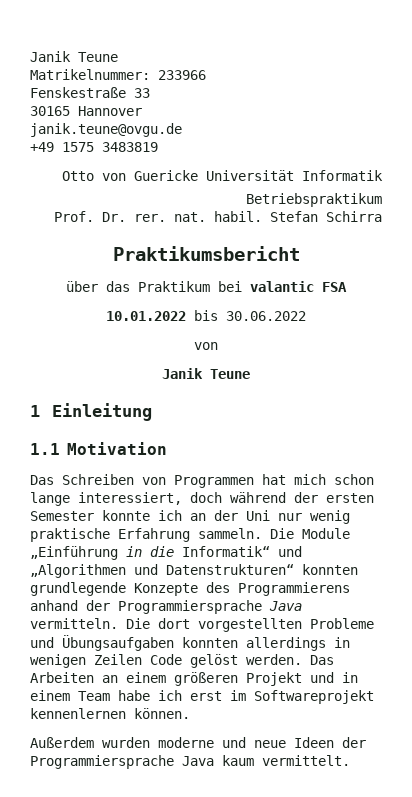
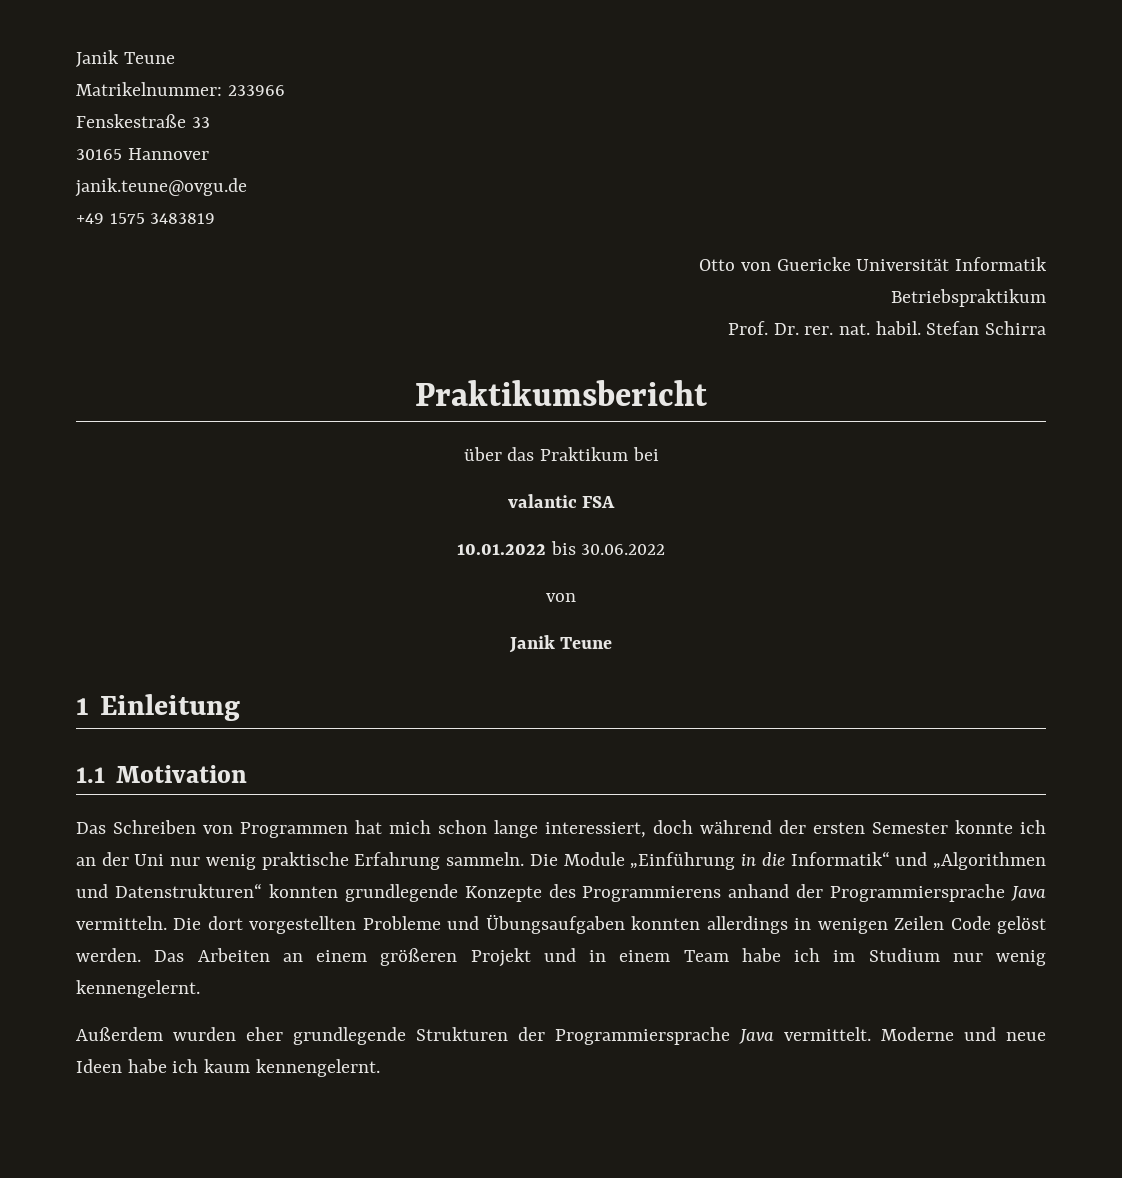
(242, 286) none -> (659, 454) //
[190,690,374,704] [30,708,190,719] [30,737,366,748] [30,755,350,769] erst im Softwareprojekt kennenlernen können. // Außerdem wurden moderne und neue Ideen der Programmiersprache Java kaum vermittelt. -> [833,948,1046,966] [76,980,200,998] [76,1027,1046,1045] [76,1059,380,1077] im Studium nur wenig kennengelernt. // Außerdem wurden eher grundlegende Strukturen der Programmiersprache Java vermittelt. Moderne und neue Ideen habe ich kaum kennengelernt.

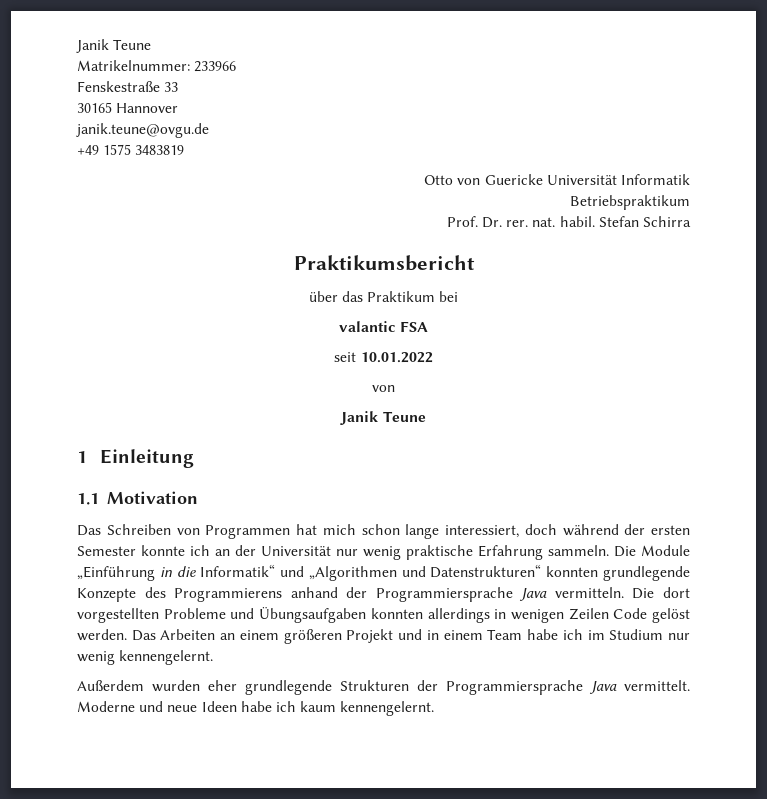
(616, 502) none -> [334,352,357,362] seit
[550,541,666,555] bis 30.06.2022 -> (433, 357) none
[134,854,165,866] Uni -> [261,546,331,556] Universität

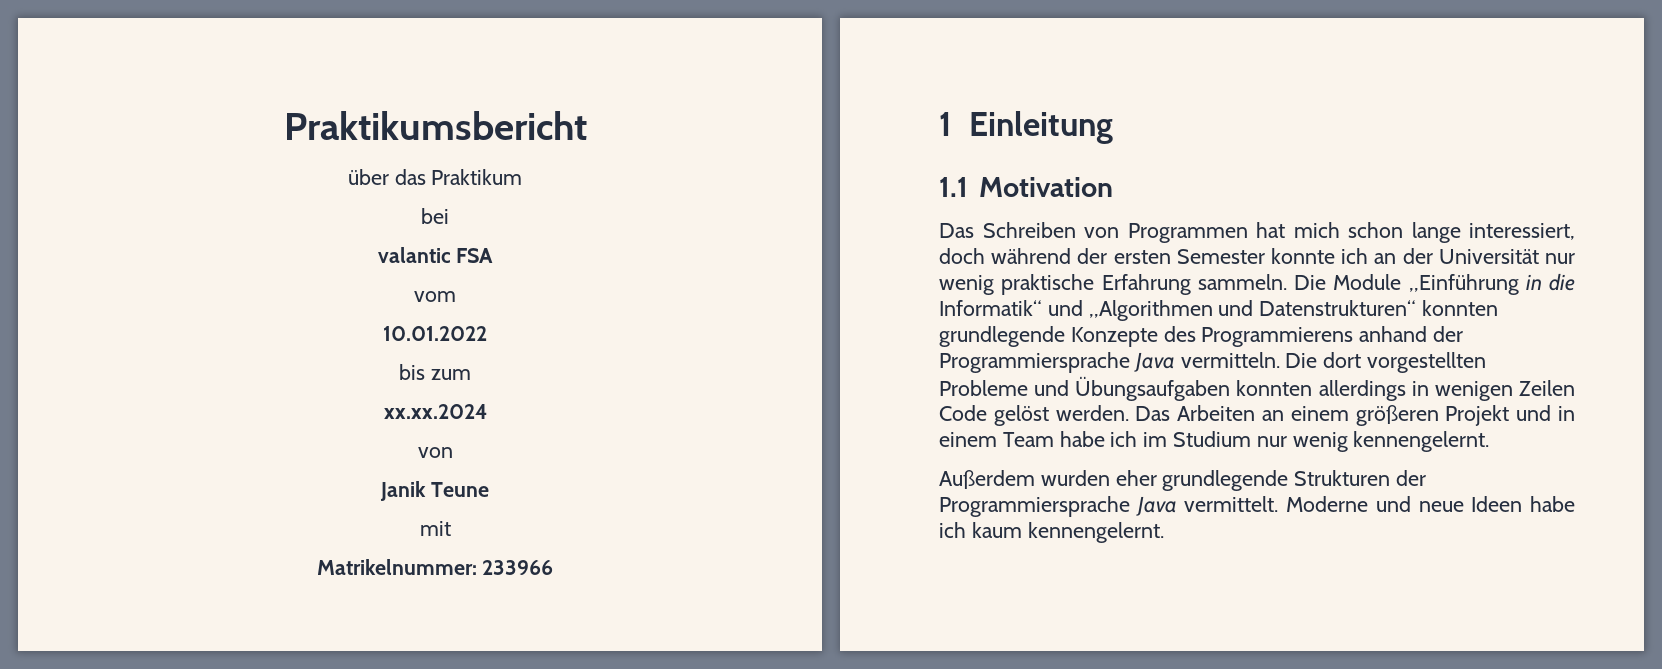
[76,39,152,53] [77,60,237,72] [77,81,179,93] [77,102,179,113] [76,123,209,138] [77,144,185,155] [424,174,690,185] [570,195,690,210] [446,216,691,228] Janik Teune // Matrikelnummer: 233966 // Fenskestraße 33 // 30165 Hannover // janik.teune@ovgu.de // +49 1575 3483819 // Otto von Guericke Universität Informatik // Betriebspraktikum // Prof. Dr. rer. nat. habil. Stefan Schirra // -> (283, 125) none
(436, 296) none -> (523, 177) //
[334,352,357,362] seit -> [414,291,456,302] vom //
(433, 357) none -> [399,364,471,380] [383,404,487,419] // bis zum // xx.xx.2024
(426, 416) none -> [419,521,451,536] [316,559,554,575] // mit // Matrikelnummer: 233966

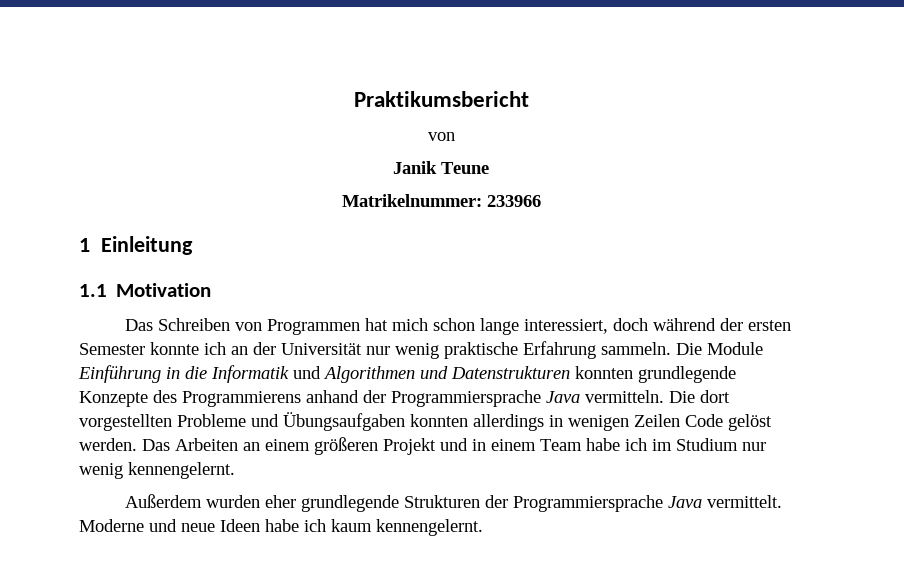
[347,169,523,185] [421,208,449,224] [377,247,494,263] [414,291,456,302] [383,326,487,341] [399,364,471,380] [383,404,487,419] // über das Praktikum // bei // valantic FSA // vom // 10.01.2022 // bis zum // xx.xx.2024 -> (529, 99) none
[419,521,451,536] // mit -> (489, 168) none
[1408,274,1519,295] „Einführung -> [78,365,161,383] Einführung
[939,300,1417,321] Informatik“ und „Algorithmen und Datenstrukturen“ -> [211,365,570,383] Informatik und Algorithmen und Datenstrukturen

